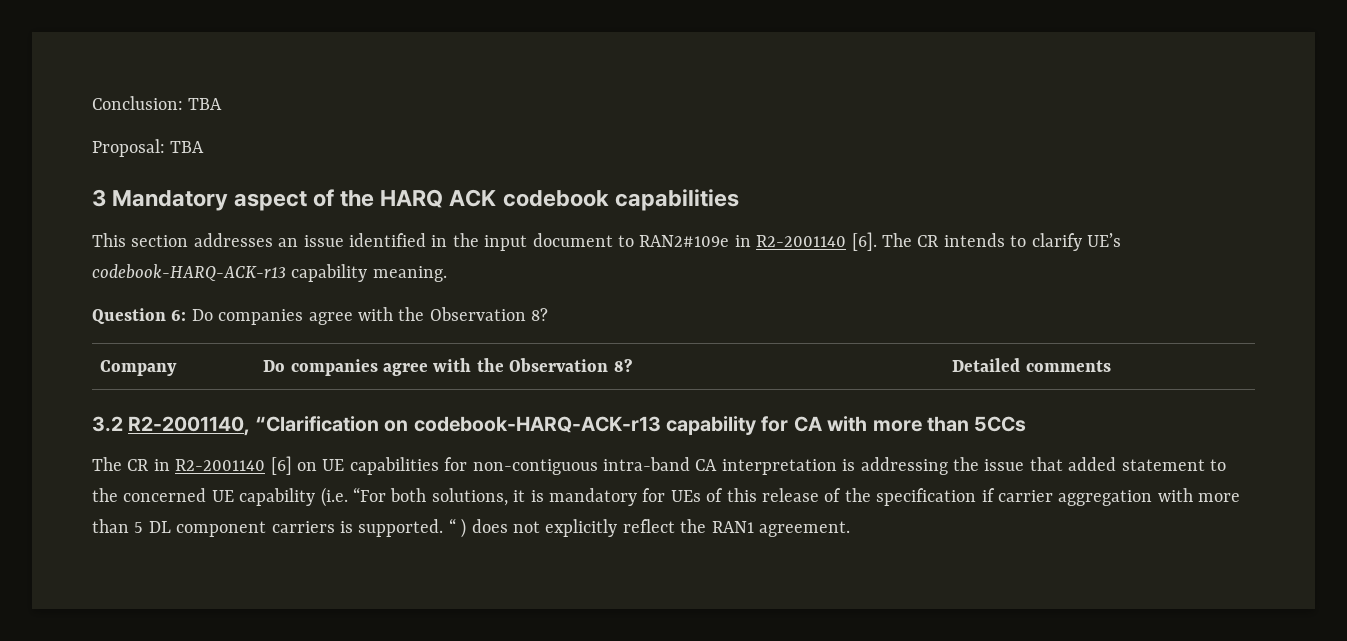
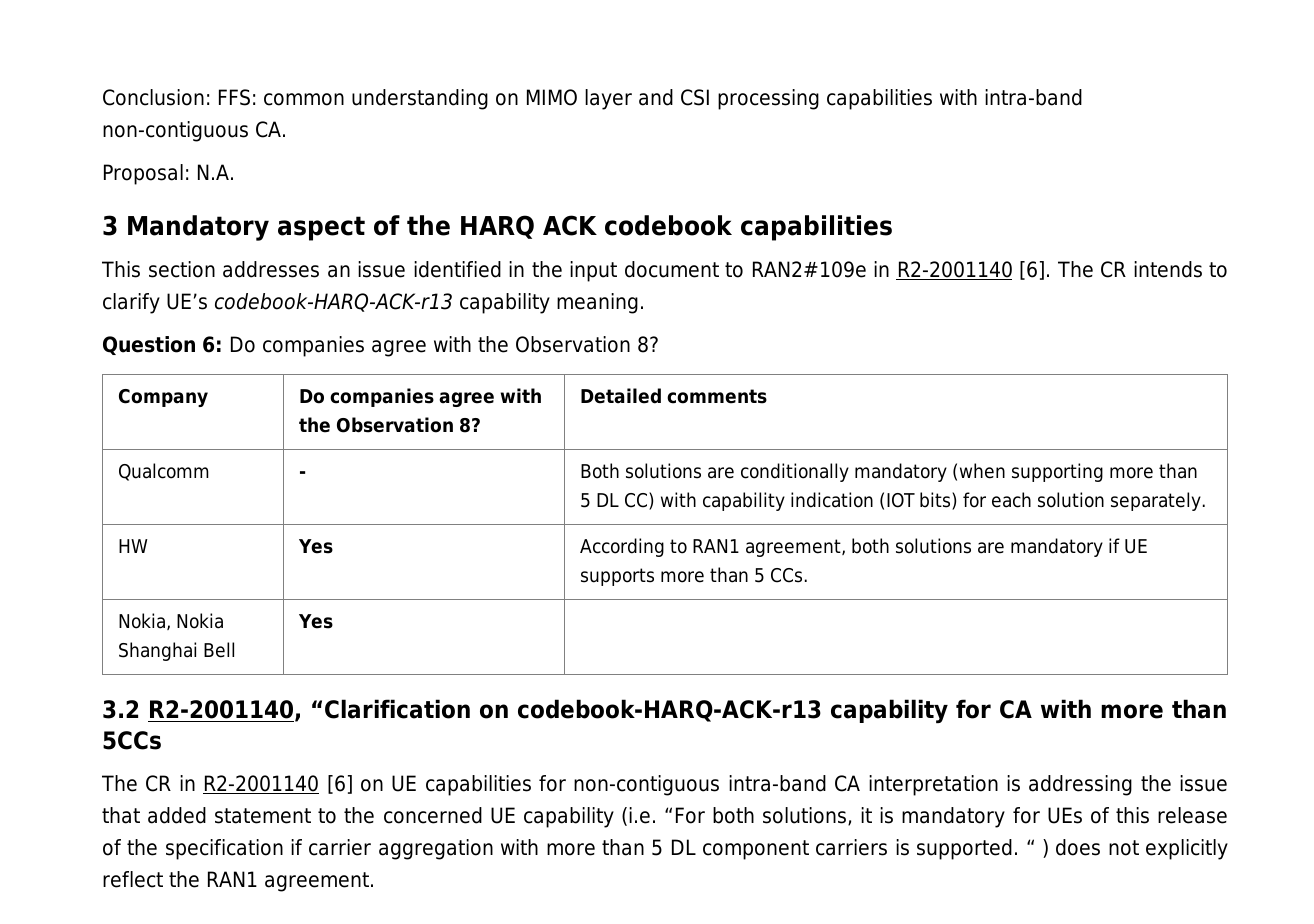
[188,98,223,110] TBA -> [217,89,1083,110] [102,121,287,142] FFS: common understanding on MIMO layer and CSI processing capabilities with intra-band non-contiguous CA.
[170,141,205,153] TBA -> [196,164,235,180] N.A.
(1111, 366) none -> [117,463,210,481] [298,471,306,478] [579,463,1198,482] [579,492,1206,511] [117,539,148,553] [297,539,333,554] [579,538,1148,557] [579,567,808,586] [117,613,224,631] [117,642,236,661] [297,614,333,629] // Qualcomm | - | Both solutions are conditionally mandatory (when supporting more than 5 DL CC) with capability indication (IOT bits) for each solution separately. // HW | Yes | According to RAN1 agreement, both solutions are mandatory if UE supports more than 5 CCs. // Nokia, Nokia Shanghai Bell | Yes |

